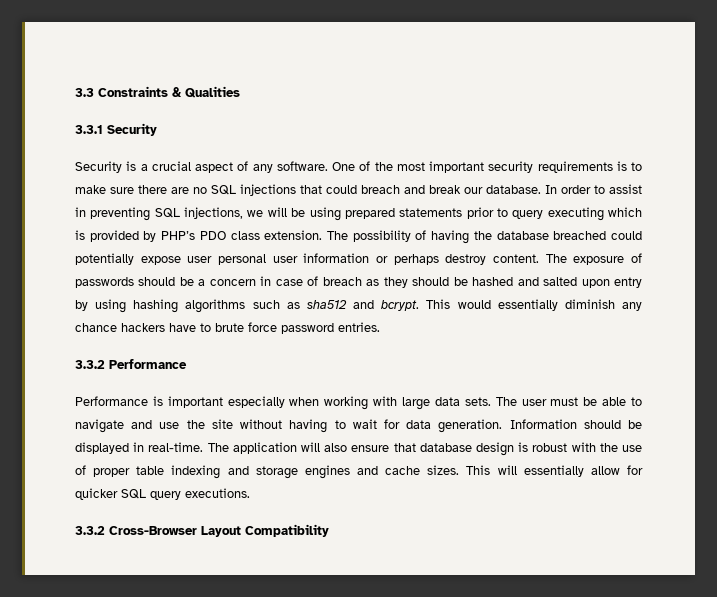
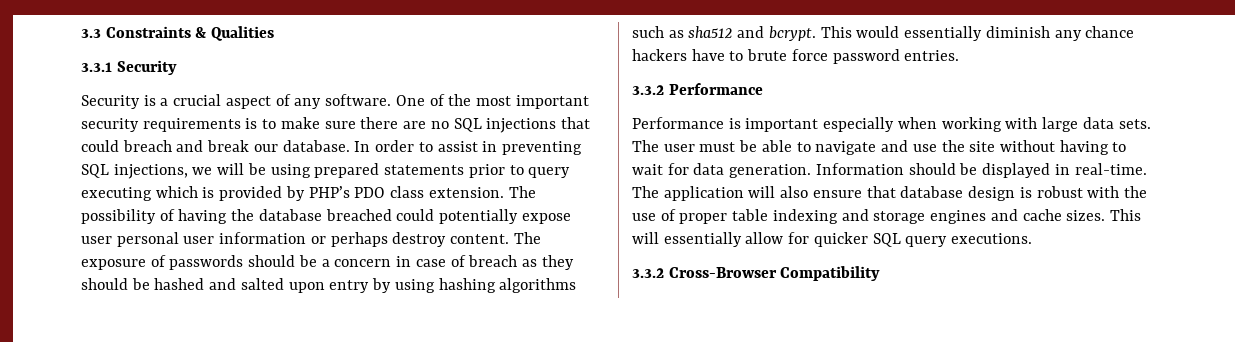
[201,526,241,537] Layout -> (777, 272) none

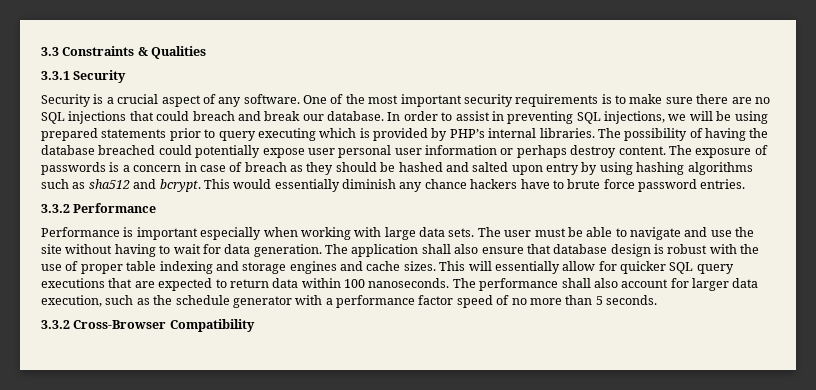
[354,186,504,198] PDO class extension. -> [488,128,595,138] internal libraries.
[248,255,317,267] should be -> [109,162,120,172] is
[815,163,1147,178] Information should be displayed in real-time. -> (322, 250) none
[748,186,776,198] will -> [421,244,451,254] shall
[951,233,1033,244] executions. -> [41,278,759,291] [41,295,657,308] executions that are expected to return data within 100 nanoseconds. The performance shall also account for larger data execution, such as the schedule generator with a performance factor speed of no more than 5 seconds.

